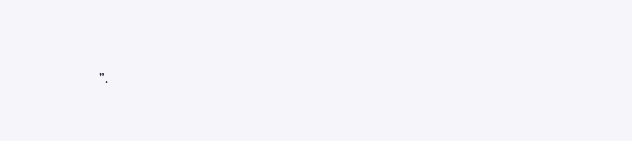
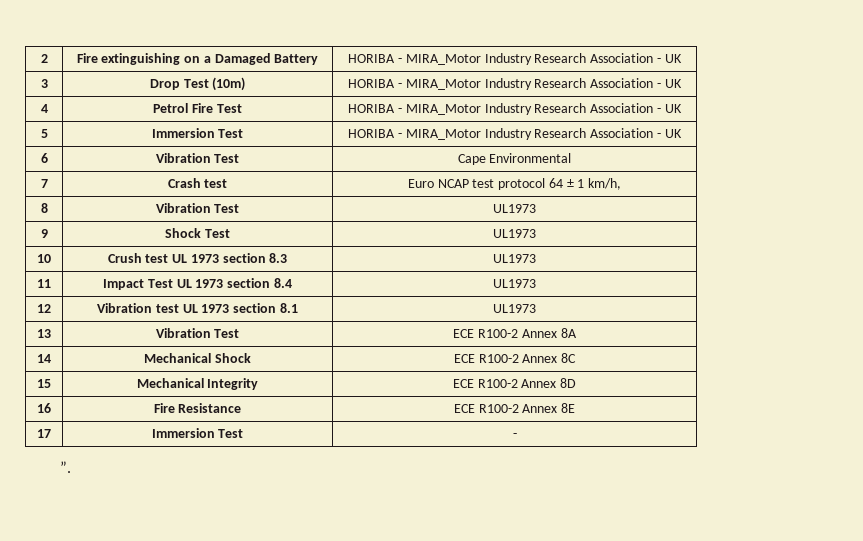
(98, 78) none -> [40,54,48,63] [76,53,319,65] [348,53,682,65] [40,79,48,88] [149,77,246,91] [348,78,682,90] [40,104,48,113] [153,103,242,113] [348,103,682,115] [40,129,48,138] [151,128,244,138] [348,128,682,140] [40,153,48,163] [155,153,240,163] [457,153,572,165] [40,179,48,188] [167,178,228,188] [407,178,622,190] [40,203,48,213] [155,203,240,213] [493,204,536,213] [40,229,48,238] [165,228,230,238] [493,229,536,238] [37,254,51,263] [107,253,288,263] [493,254,536,263] [37,279,51,288] [103,278,292,290] [493,279,536,288] [37,304,51,313] [97,303,298,313] [493,304,536,313] [37,329,51,338] [155,328,240,338] [453,328,577,338] [37,354,51,363] [144,353,251,363] [453,353,577,363] [37,379,51,388] [136,378,259,390] [452,378,577,388] [37,403,51,413] [153,403,242,413] [453,403,576,413] [37,429,51,438] [151,428,244,438] [512,433,517,438] 2 | Fire extinguishing on a Damaged Battery | HORIBA - MIRA_Motor Industry Research Association - UK // 3 | Drop Test (10m) | HORIBA - MIRA_Motor Industry Research Association - UK // 4 | Petrol Fire Test | HORIBA - MIRA_Motor Industry Research Association - UK // 5 | Immersion Test | HORIBA - MIRA_Motor Industry Research Association - UK // 6 | Vibration Test | Cape Environmental // 7 | Crash test | Euro NCAP test protocol 64 ± 1 km/h, // 8 | Vibration Test | UL1973 // 9 | Shock Test | UL1973 // 10 | Crush test UL 1973 section 8.3 | UL1973 // 11 | Impact Test UL 1973 section 8.4 | UL1973 // 12 | Vibration test UL 1973 section 8.1 | UL1973 // 13 | Vibration Test | ECE R100-2 Annex 8A // 14 | Mechanical Shock | ECE R100-2 Annex 8C // 15 | Mechanical Integrity | ECE R100-2 Annex 8D // 16 | Fire Resistance | ECE R100-2 Annex 8E // 17 | Immersion Test | - //

